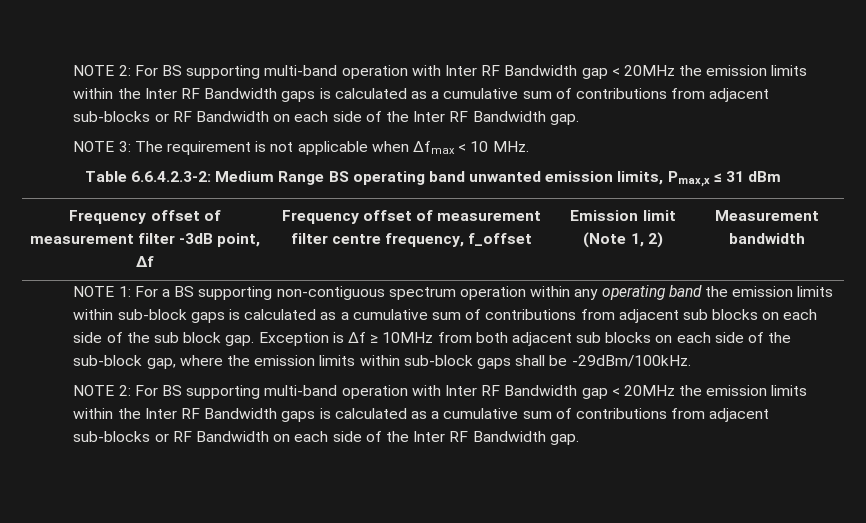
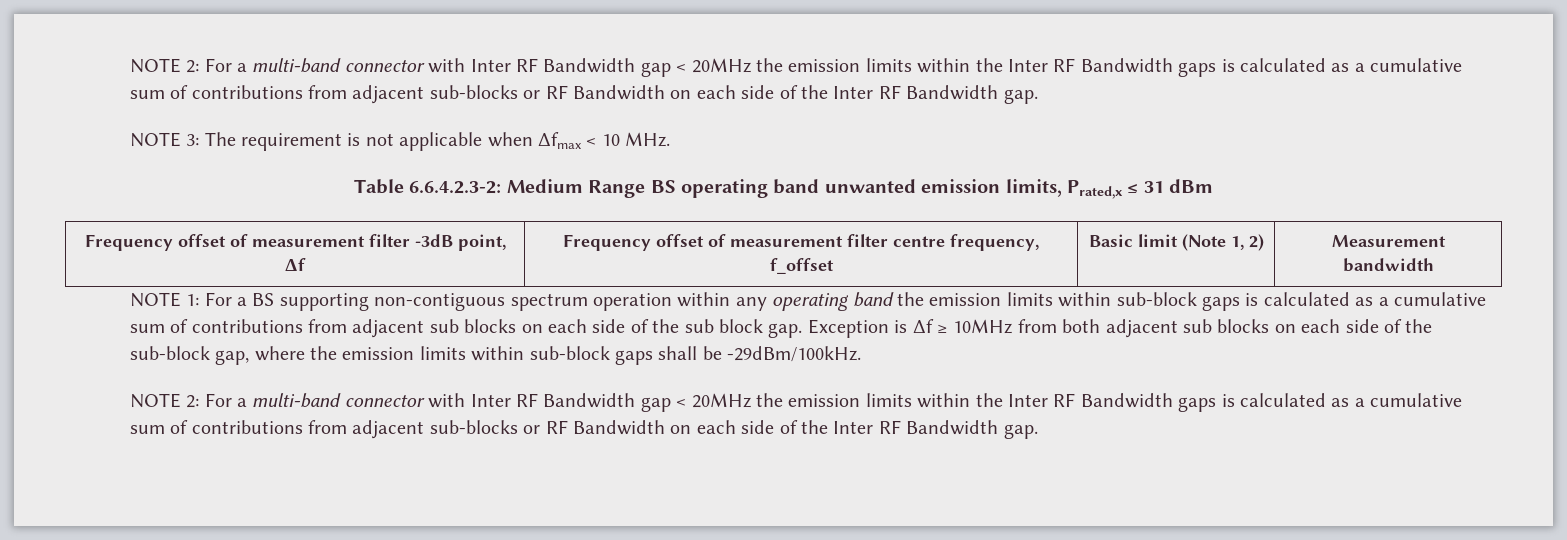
[73,65,408,79] NOTE 2: For BS supporting multi-band operation -> [129,58,425,73] NOTE 2: For a multi-band connector
[667,171,710,187] Pmax,x -> [1066,180,1123,199] Prated,x
[570,210,639,221] Emission -> [1088,234,1133,247] Basic
[162,385,408,399] BS supporting multi-band operation -> [236,393,425,408] a multi-band connector

